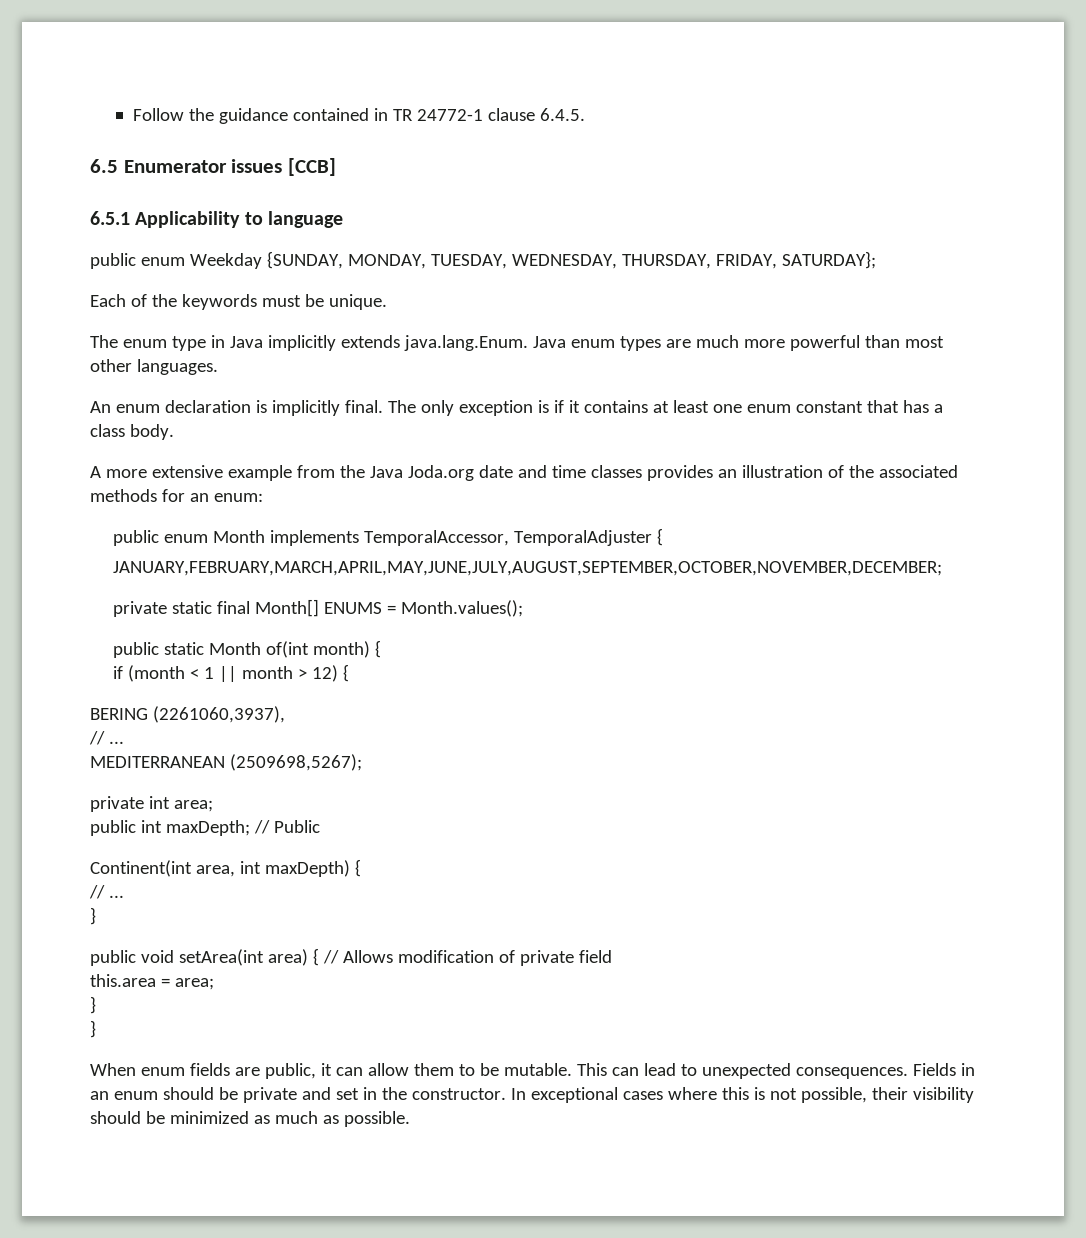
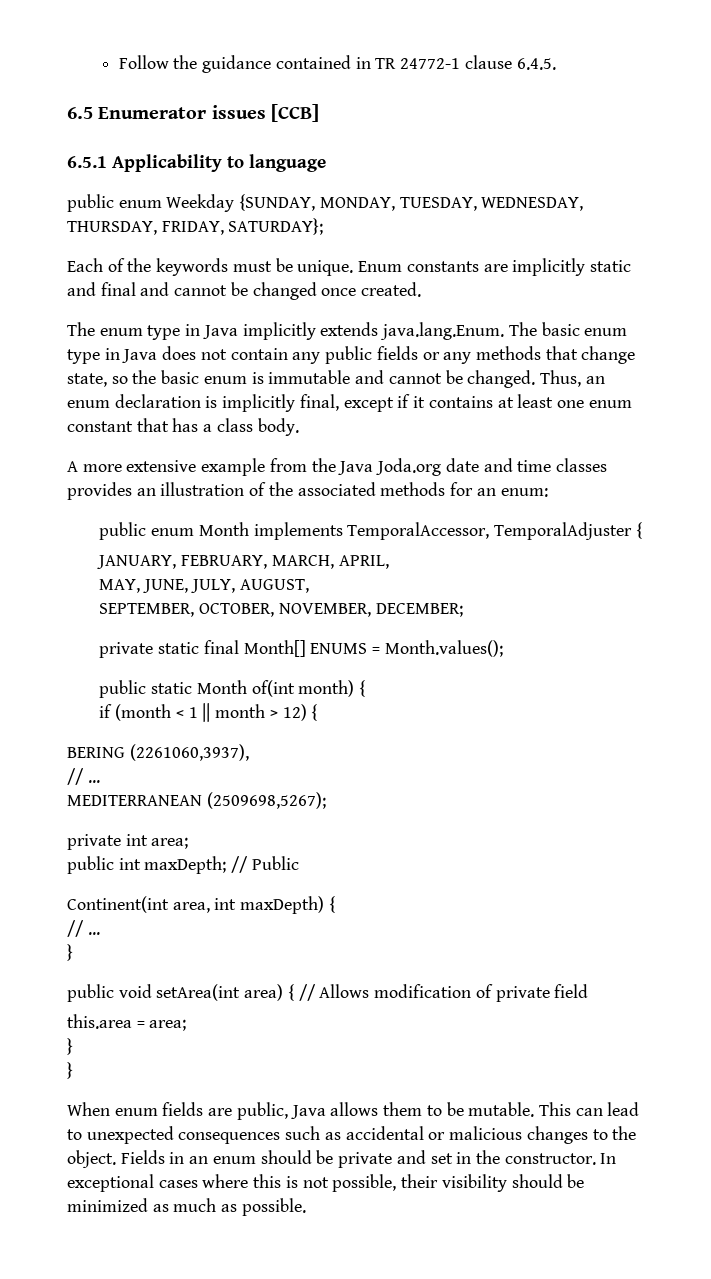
(387, 302) none -> [358,258,631,276] [67,282,422,300] Enum constants are implicitly static and final and cannot be changed once created.
[532,335,944,351] [90,359,218,375] [90,400,549,416] Java enum types are much more powerful than most other languages. // An enum declaration is implicitly final. The only exception is -> [508,322,628,336] [67,346,636,364] [67,370,605,388] [67,394,394,412] The basic enum type in Java does not contain any public fields or any methods that change state, so the basic enum is immutable and cannot be changed. Thus, an enum declaration is implicitly final, except
[112,561,942,576] JANUARY,FEBRUARY,MARCH,APRIL,MAY,JUNE,JULY,AUGUST,SEPTEMBER,OCTOBER,NOVEMBER,DECEMBER; -> [97,555,389,569] [99,579,309,593] [99,603,463,617] JANUARY, FEBRUARY, MARCH, APRIL, // MAY, JUNE, JULY, AUGUST, // SEPTEMBER, OCTOBER, NOVEMBER, DECEMBER;
[320,1063,409,1076] it can allow -> [290,1102,379,1119] Java allows
[795,1067,908,1079] consequences. -> [178,1126,637,1144] [67,1150,116,1168] consequences such as accidental or malicious changes to the object.

